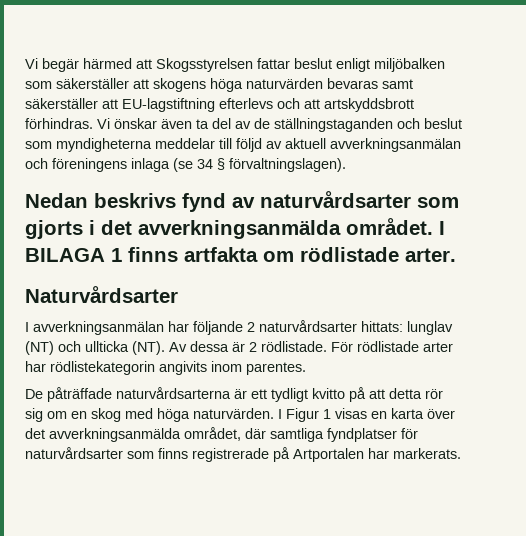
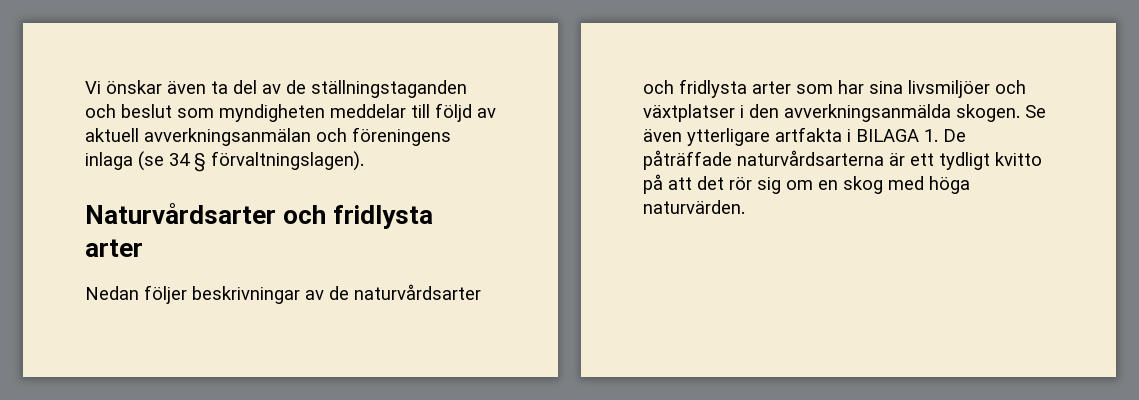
[25,58,445,72] [25,78,413,92] [25,98,414,112] [25,118,110,129] Vi begär härmed att Skogsstyrelsen fattar beslut enligt miljöbalken som säkerställer att skogens höga naturvärden bevaras samt säkerställer att EU-lagstiftning efterlevs och att artskyddsbrott förhindras. Vi -> [85,81,101,94] Vi
[56,138,152,152] myndigheterna -> [219,104,325,122] myndigheten
[25,191,459,212] [25,218,445,239] [25,247,456,262] [25,286,178,303] [25,320,453,335] [25,341,453,355] [25,361,306,375] Nedan beskrivs fynd av naturvårdsarter som gjorts i det avverkningsanmälda området. I BILAGA 1 finns artfakta om rödlistade arter. // Naturvårdsarter // I avverkningsanmälan har följande 2 naturvårdsarter hittats: lunglav (NT) och ullticka (NT). Av dessa är 2 rödlistade. För rödlistade arter har rödlistekategorin angivits inom parentes. // -> [85,203,434,229] [85,239,143,257] [85,284,481,304] [643,79,1026,98] [643,104,1046,122] [643,127,938,146] Naturvårdsarter och fridlysta arter // Nedan följer beskrivningar av de naturvårdsarter och fridlysta arter som har sina livsmiljöer och växtplatser i den avverkningsanmälda skogen. Se även ytterligare artfakta i BILAGA 1.
[389,388,422,399] detta -> [697,176,724,190] det
[278,408,455,422] [25,427,418,442] [25,447,461,462] I Figur 1 visas en karta över det avverkningsanmälda området, där samtliga fyndplatser för naturvårdsarter som finns registrerade på Artportalen har markerats. -> (745, 207) none

